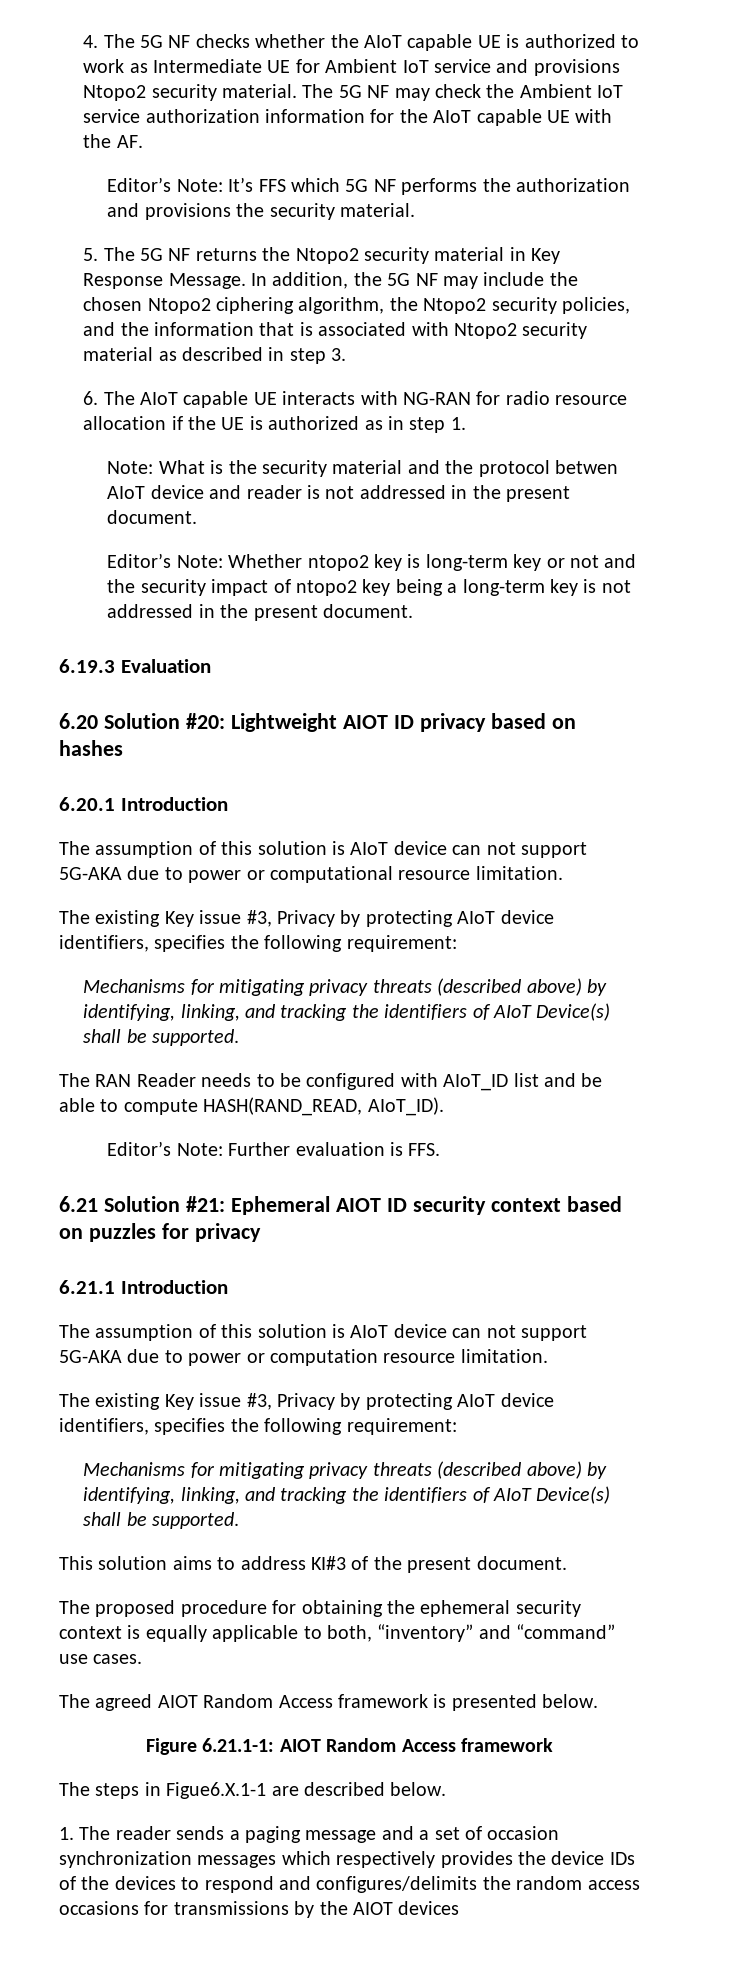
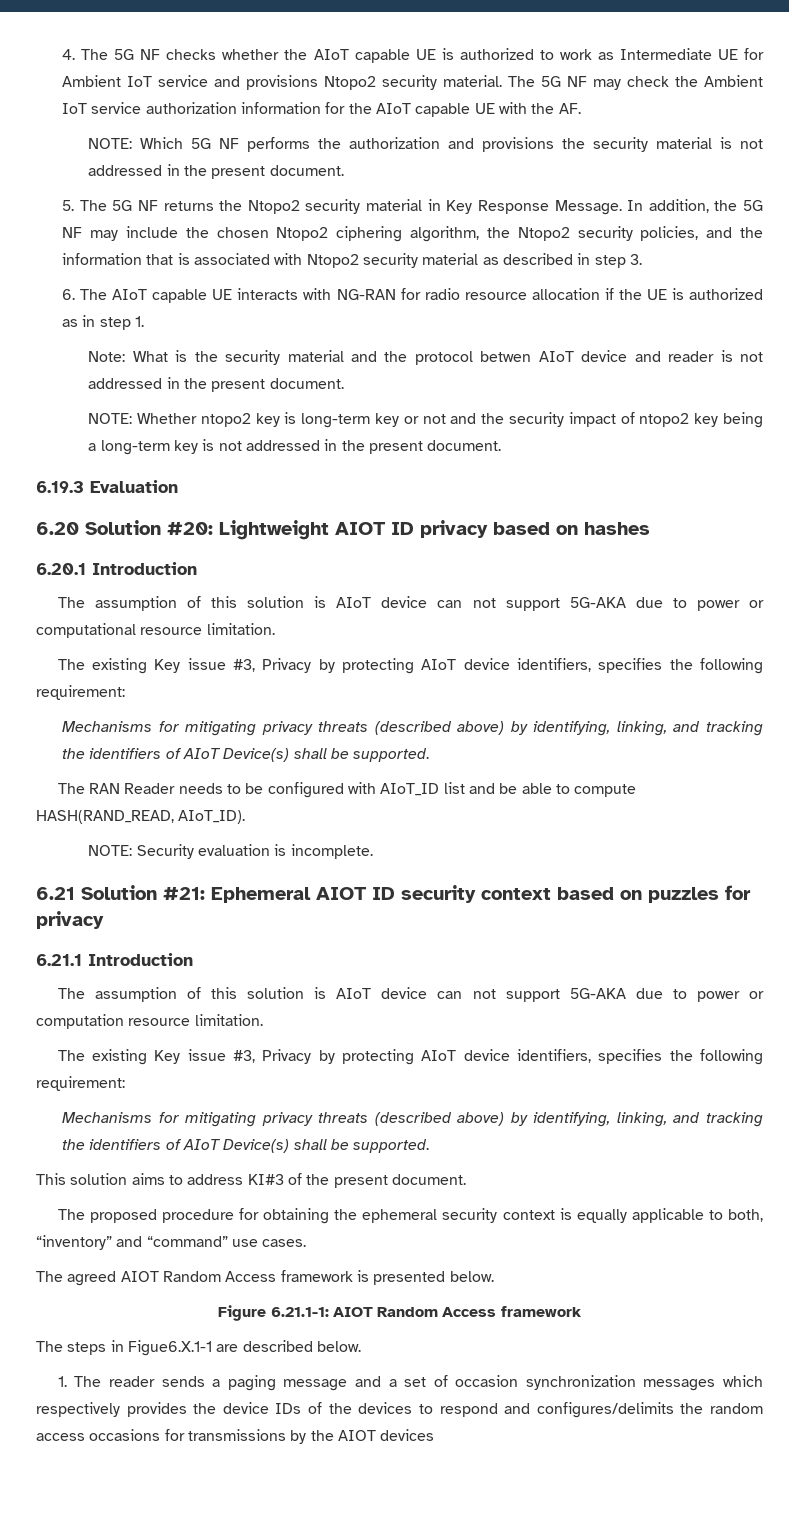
[107,177,340,192] Editor’s Note: It’s FFS which -> [88,137,184,149] NOTE: Which
[339,203,415,217] material. -> [656,137,764,149] [88,164,344,179] material is not addressed in the present document.
[107,553,223,568] Editor’s Note: -> [88,413,133,424] NOTE:
[107,1141,291,1156] Editor’s Note: Further -> [88,844,194,859] NOTE: Security
[408,1143,441,1156] FFS. -> [290,844,373,859] incomplete.

